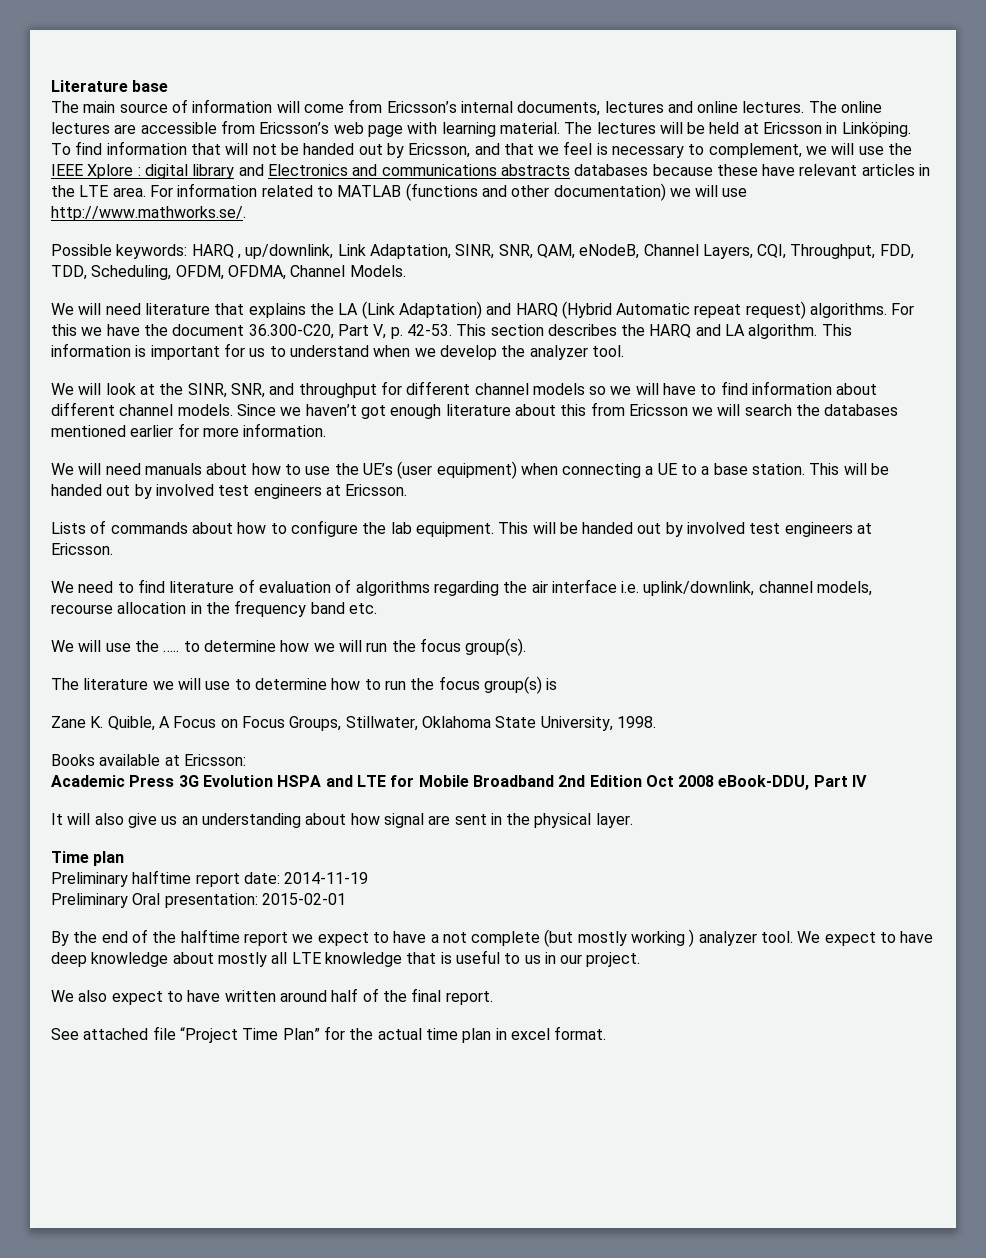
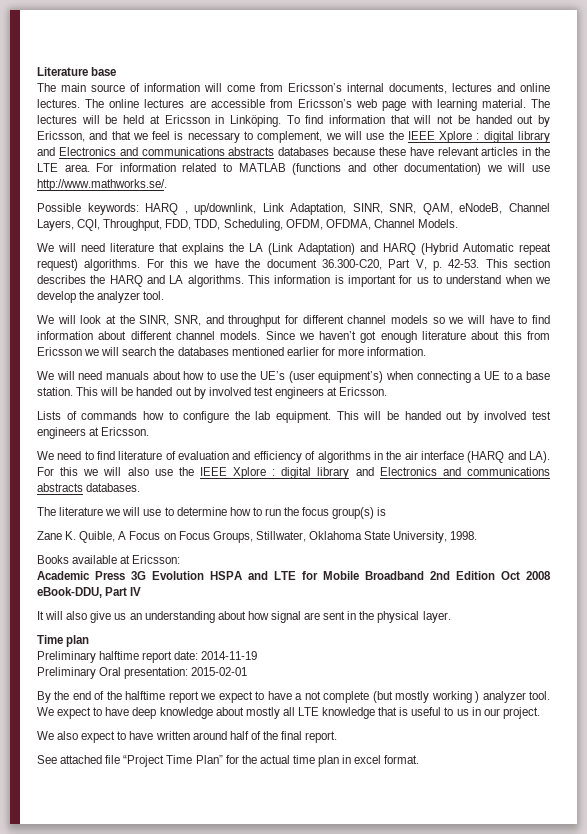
[748,324,818,339] algorithm. -> [187,275,244,287] algorithms.
[436,461,517,479] equipment) -> [318,371,384,383] equipment’s)
[191,522,233,534] about -> (138, 415) none
(331, 587) none -> [232,451,302,463] and efficiency
[433,581,499,596] regarding -> [373,451,383,460] in
[621,581,873,596] [51,600,377,617] [51,638,527,656] i.e. uplink/downlink, channel models, recourse allocation in the frequency band etc. // We will use the ….. to determine how we will run the focus group(s). -> [467,451,551,463] [37,467,550,479] [37,483,141,492] (HARQ and LA). For this we will also use the IEEE Xplore : digital library and Electronics and communications abstracts databases.

